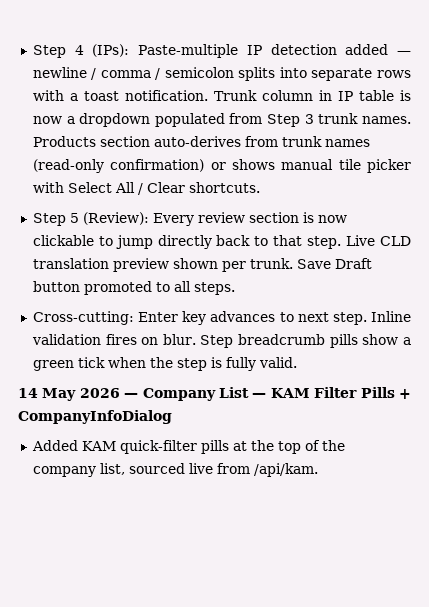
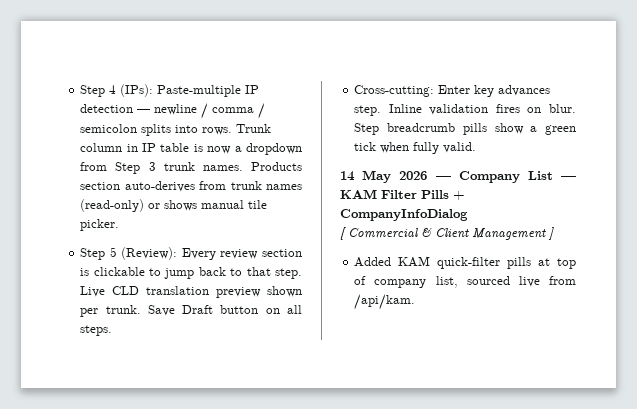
[345,44,389,55] added -> (134, 108) none
[311,68,412,81] [32,90,208,101] separate rows with a toast notification. -> [202,127,233,135] rows.
[154,113,225,127] populated -> (302, 149) none
[32,159,205,173] (read-only confirmation) -> [80,199,145,212] (read-only)
[367,159,411,173] [32,182,260,195] picker with Select All / Clear shortcuts. -> [80,219,120,231] picker.
[317,215,347,223] now -> (90, 272) none
[157,235,212,249] directly -> (195, 273) none
[83,281,170,295] promoted to -> [265,308,280,314] on
[279,312,329,322] to next -> (551, 90) none
[149,357,222,371] the step is -> (410, 147) none
(172, 417) none -> [340,227,554,240] // [ Commercial & Client Management ]
[250,440,274,451] the -> (551, 262) none
[321,440,345,451] the -> (367, 280) none

